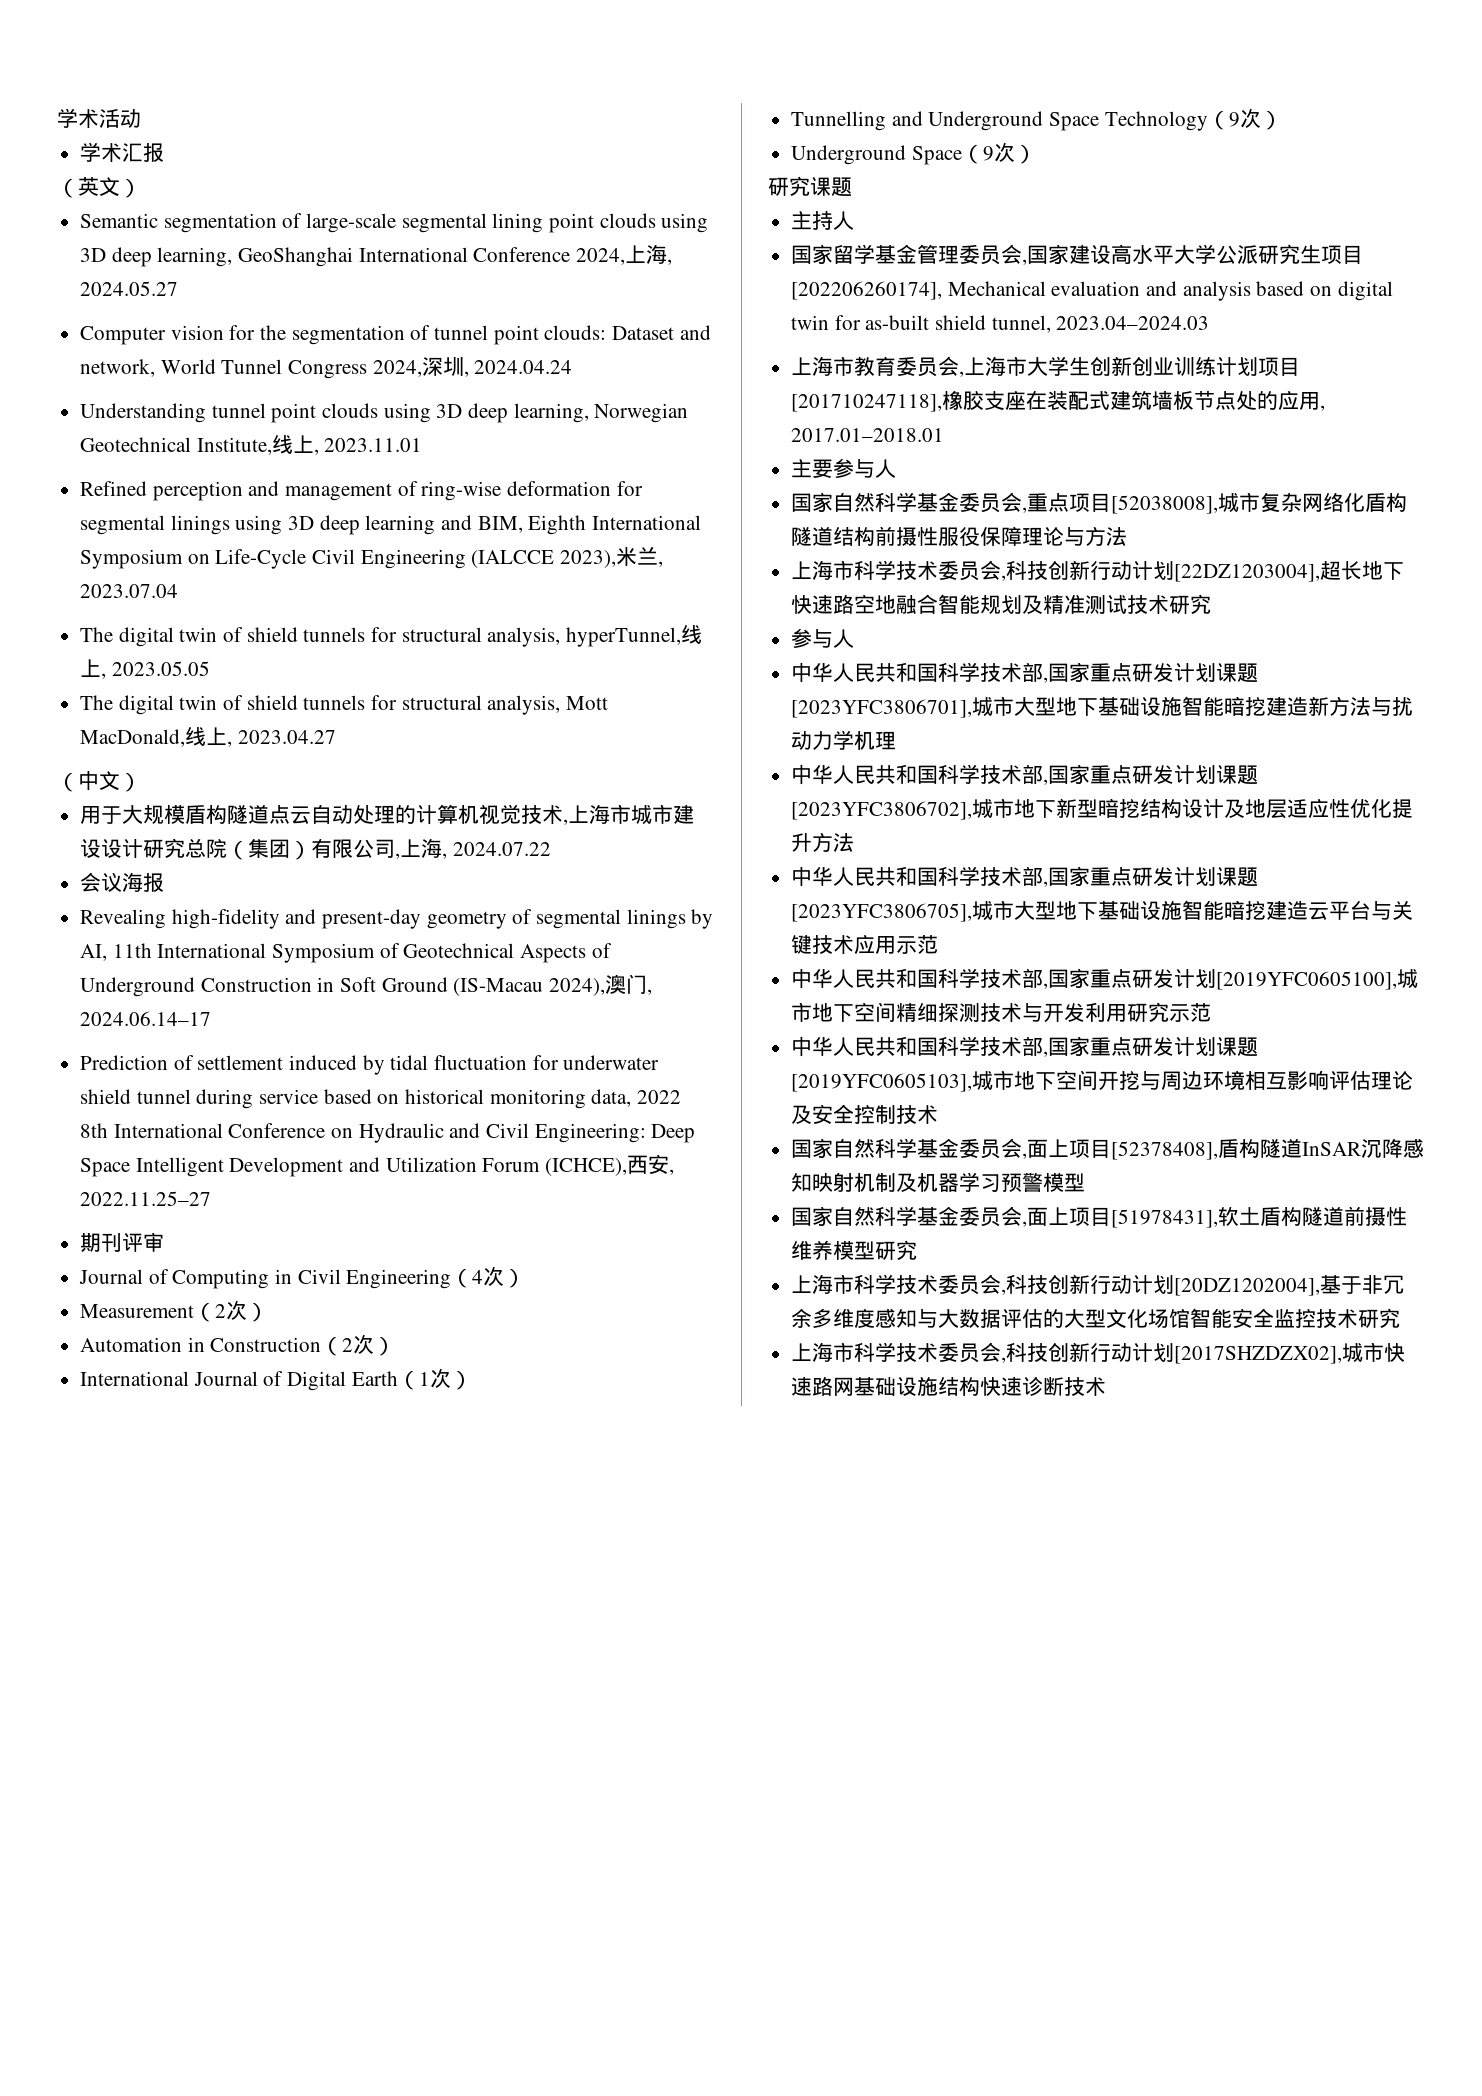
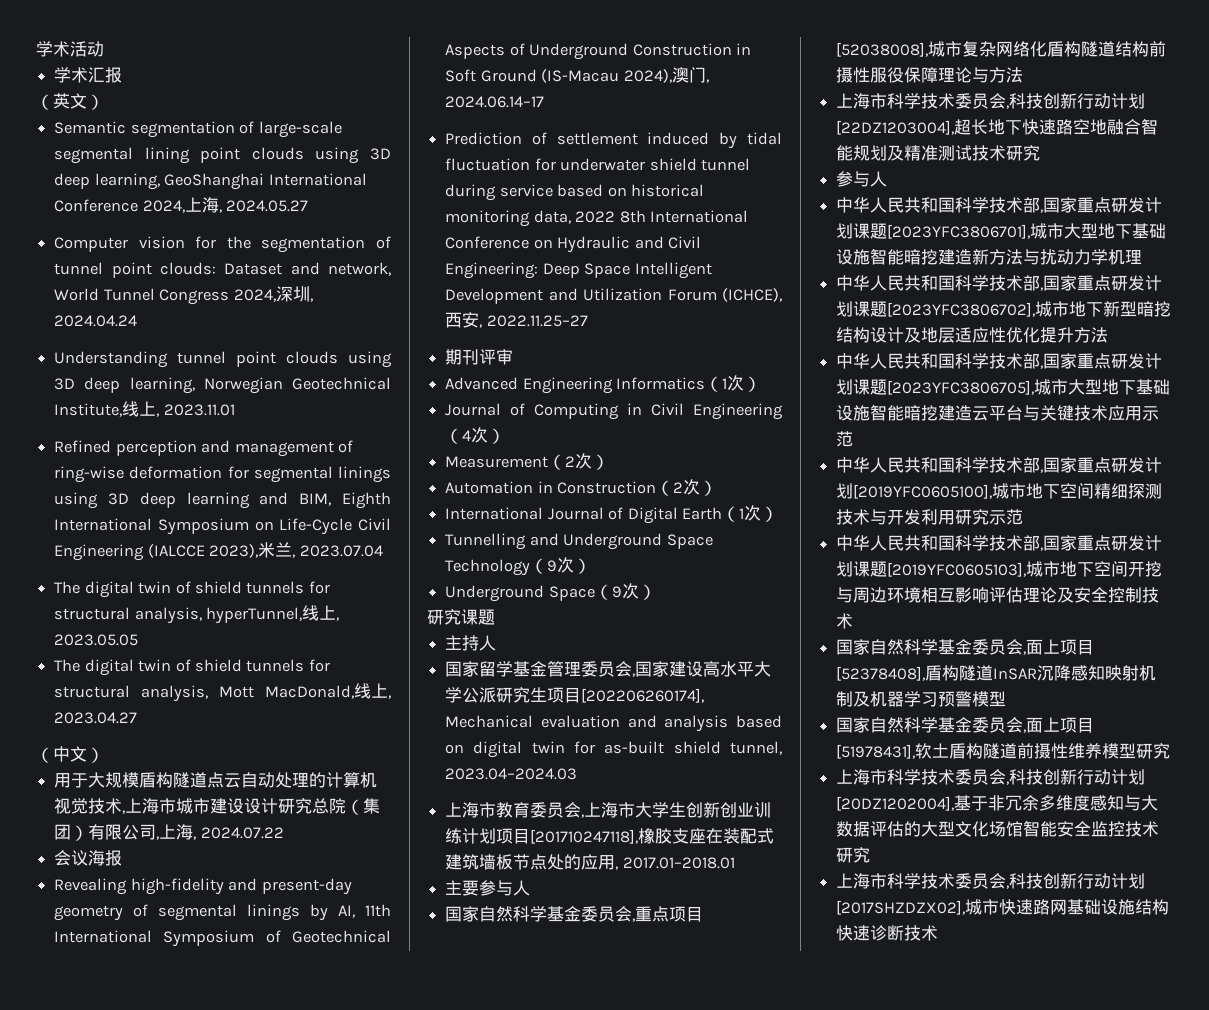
(165, 1242) none -> [445,375,762,394] // Advanced Engineering Informatics（1次）

